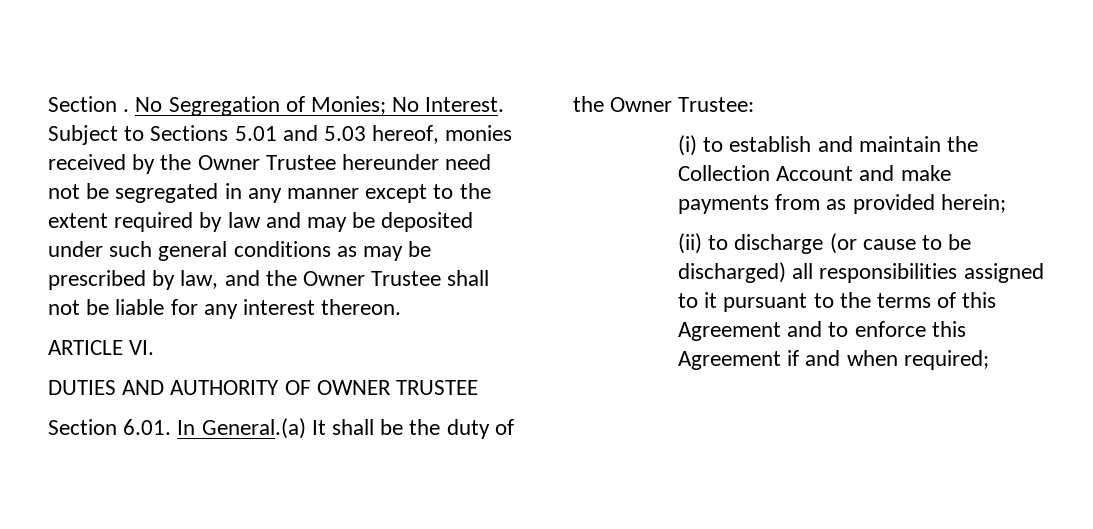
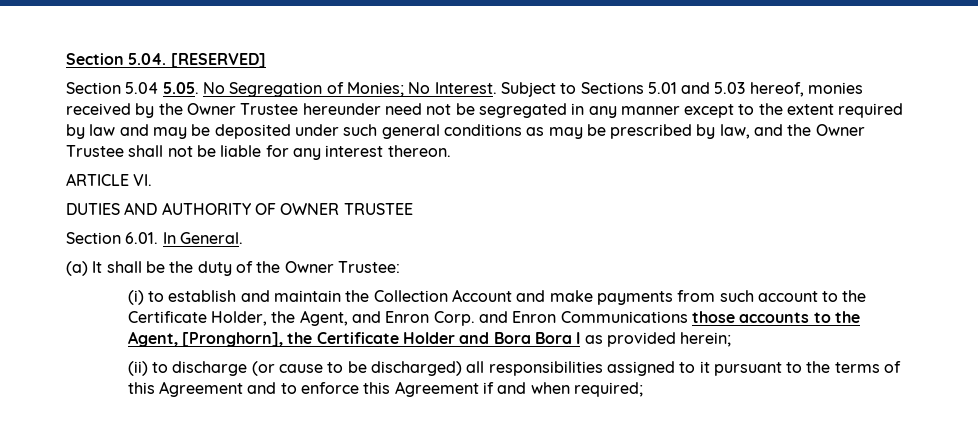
[48,96,130,112] Section . -> [66,53,266,68] [66,82,199,94] Section 5.04. [RESERVED] // Section 5.04 5.05.
[201,418,306,439] General.(a) -> [179,232,243,244] [66,261,88,276] General. // (a)
(821, 202) none -> [719,290,867,302] [127,310,860,326] [127,331,581,347] such account to the Certificate Holder, the Agent, and Enron Corp. and Enron Communications those accounts to the Agent, [Pronghorn], the Certificate Holder and Bora Bora I

